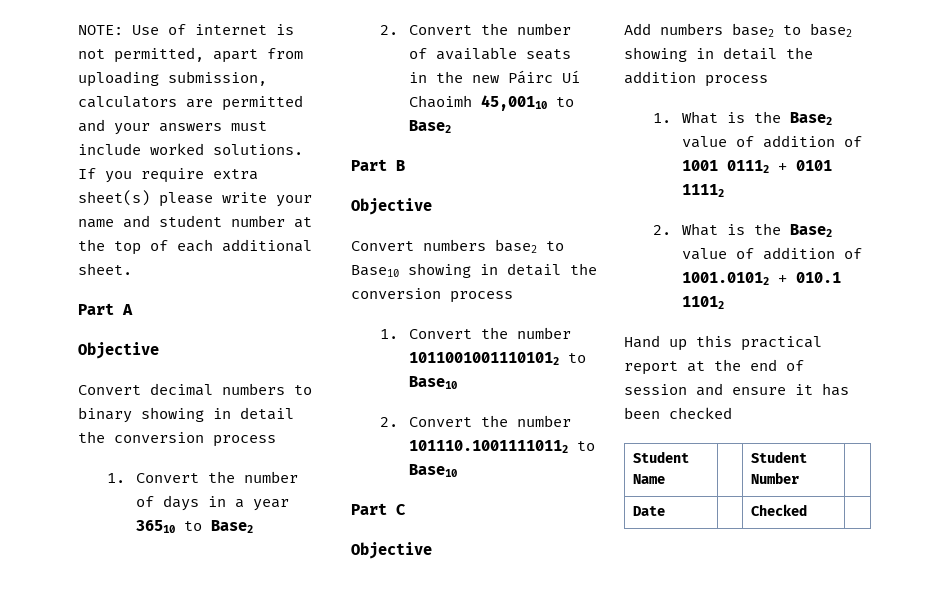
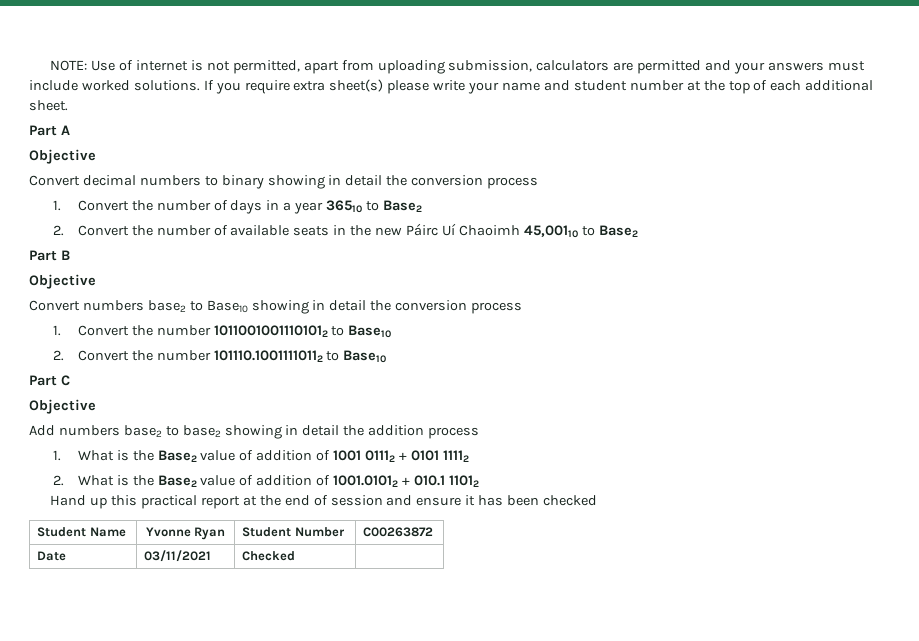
(665, 479) none -> [145,527,226,540] Yvonne Ryan
(799, 478) none -> [363,527,434,537] C00263872
(665, 511) none -> [144,550,212,562] 03/11/2021

